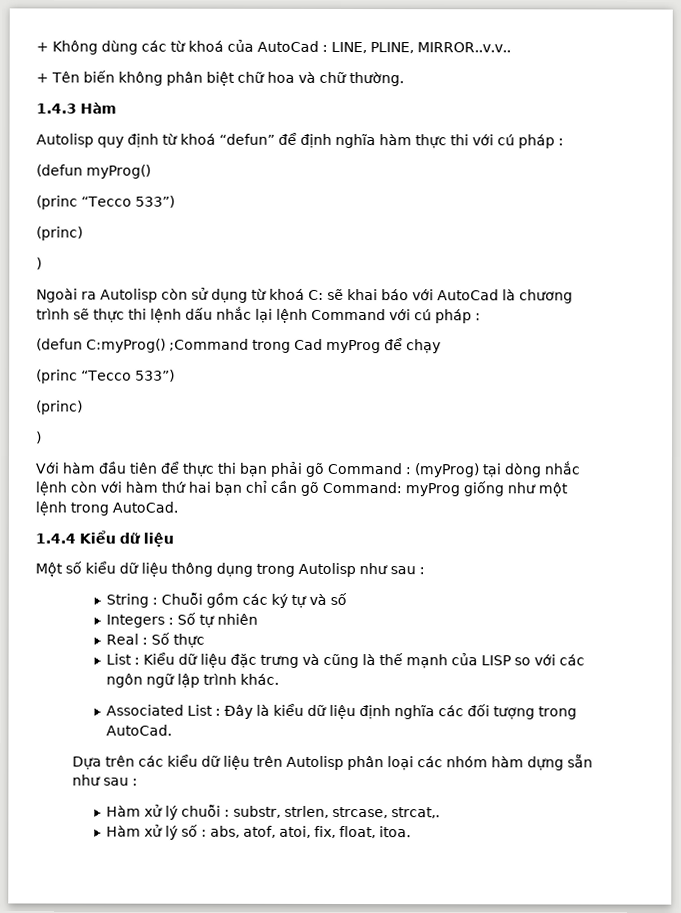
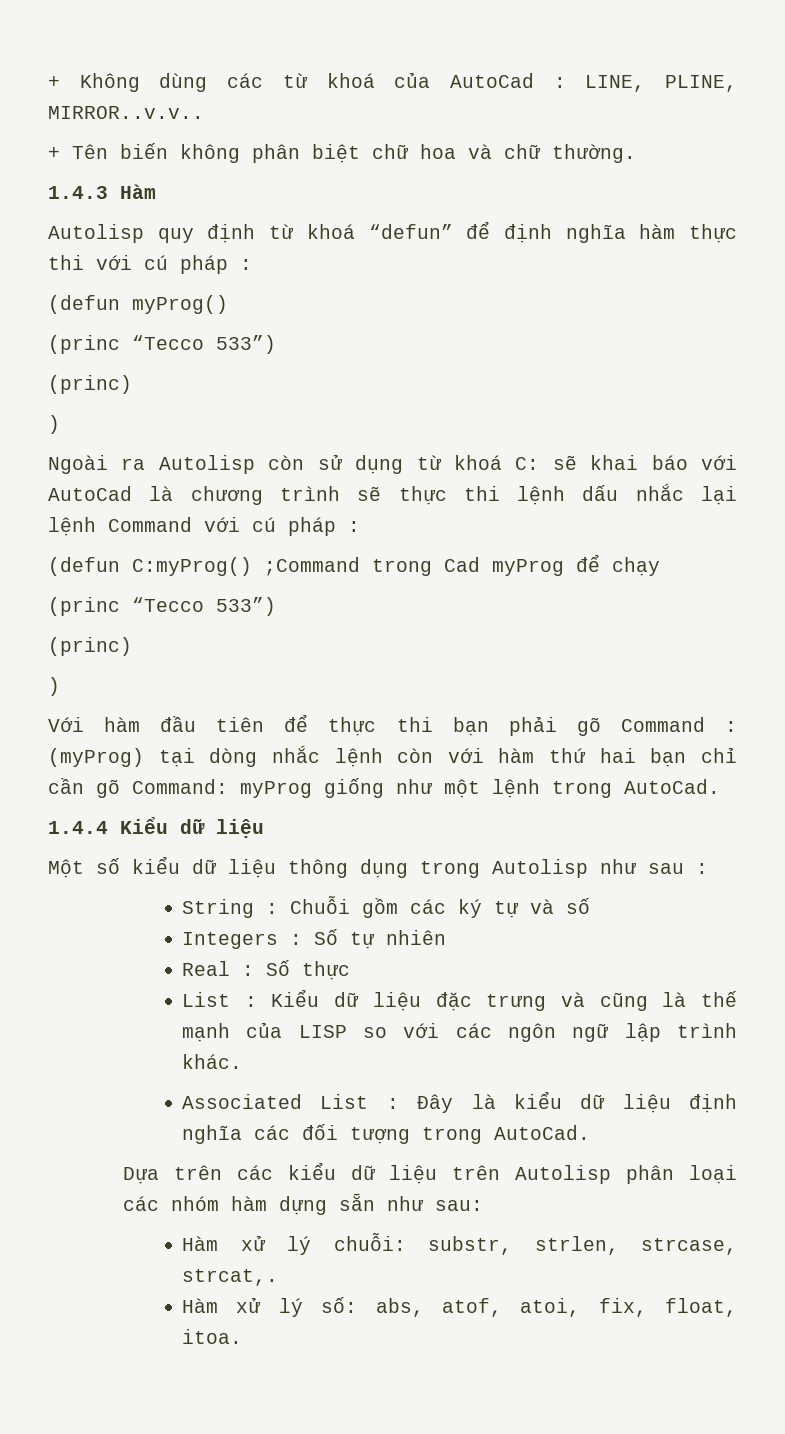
[103,777,139,786] [106,804,231,820] sau : // Hàm xử lý chuỗi : -> [435,1200,484,1211] [182,1233,406,1255] sau: // Hàm xử lý chuỗi:
[181,824,208,837] số : -> [321,1297,358,1313] số:

